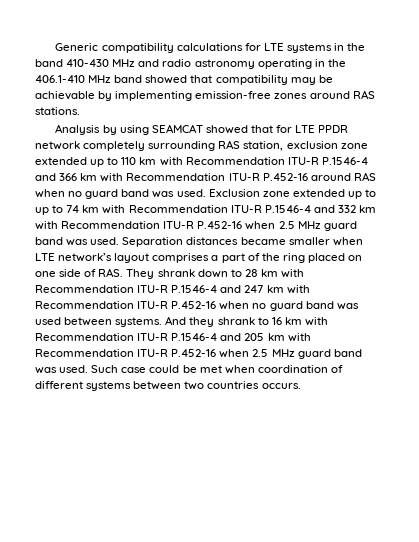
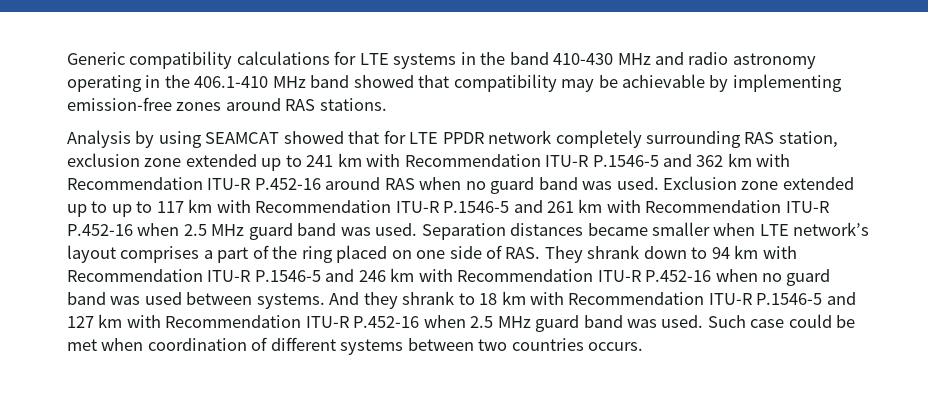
[121,157,368,166] [35,173,78,181] 110 km with Recommendation ITU-R P.1546-4 and 366 -> [306,153,724,167] 241 km with Recommendation ITU-R P.1546-5 and 362
[66,205,356,214] 74 km with Recommendation ITU-R P.1546-4 and 332 -> [156,199,575,213] 117 km with Recommendation ITU-R P.1546-5 and 261
[244,269,305,278] [35,285,264,293] 28 km with Recommendation ITU-R P.1546-4 and 247 -> [711,245,797,259] [67,269,386,282] 94 km with Recommendation ITU-R P.1546-5 and 246
[271,317,328,326] [35,333,265,341] 16 km with Recommendation ITU-R P.1546-4 and 205 -> [479,291,856,305] [67,316,94,328] 18 km with Recommendation ITU-R P.1546-5 and 127

